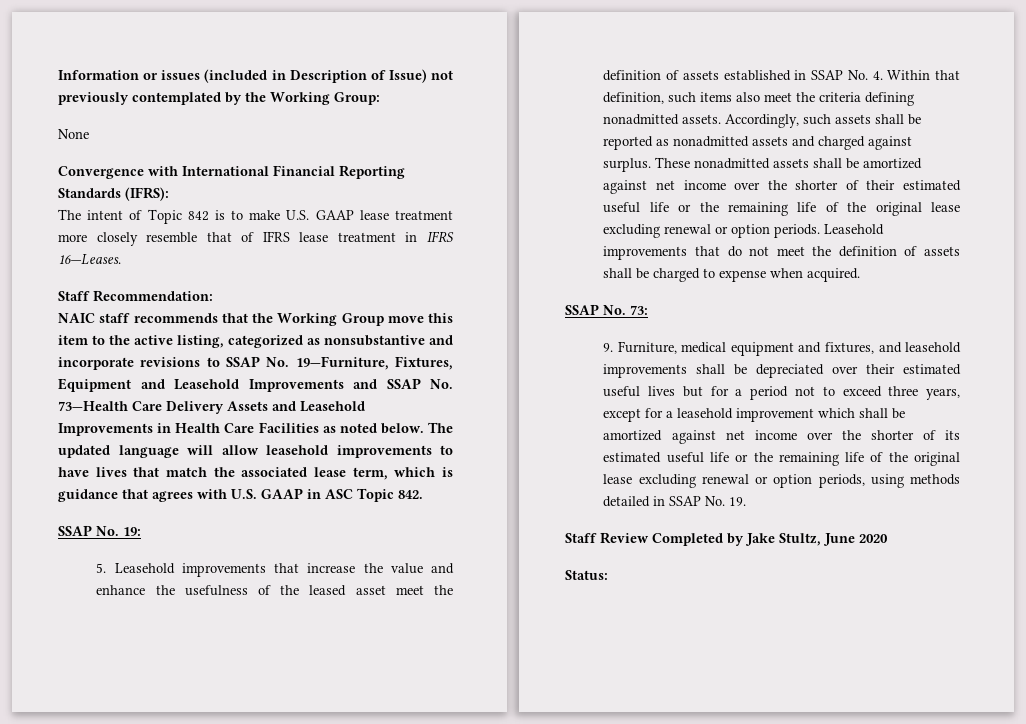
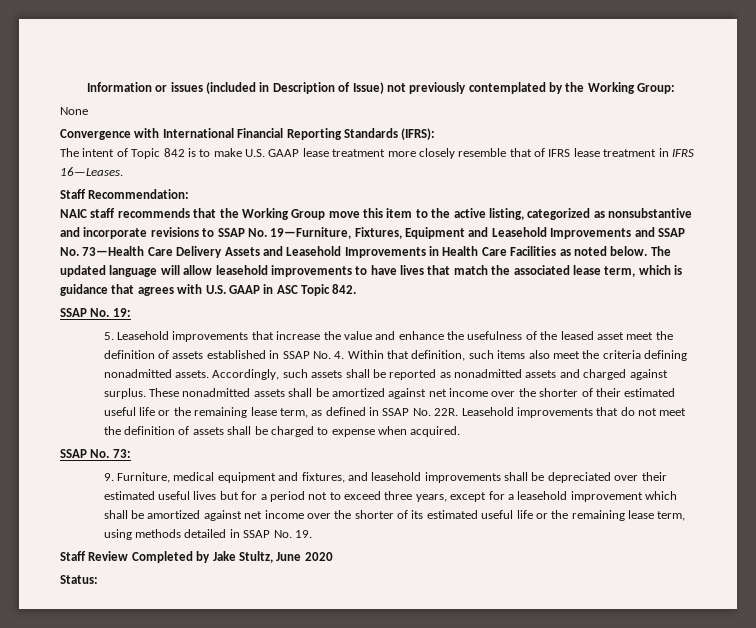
[797,202,960,216] [603,224,821,238] life of the original lease excluding renewal or option periods. -> [250,407,459,418] lease term, as defined in SSAP No. 22R.
[845,452,960,466] [603,474,865,488] life of the original lease excluding renewal or option periods, -> [628,510,686,521] lease term,

